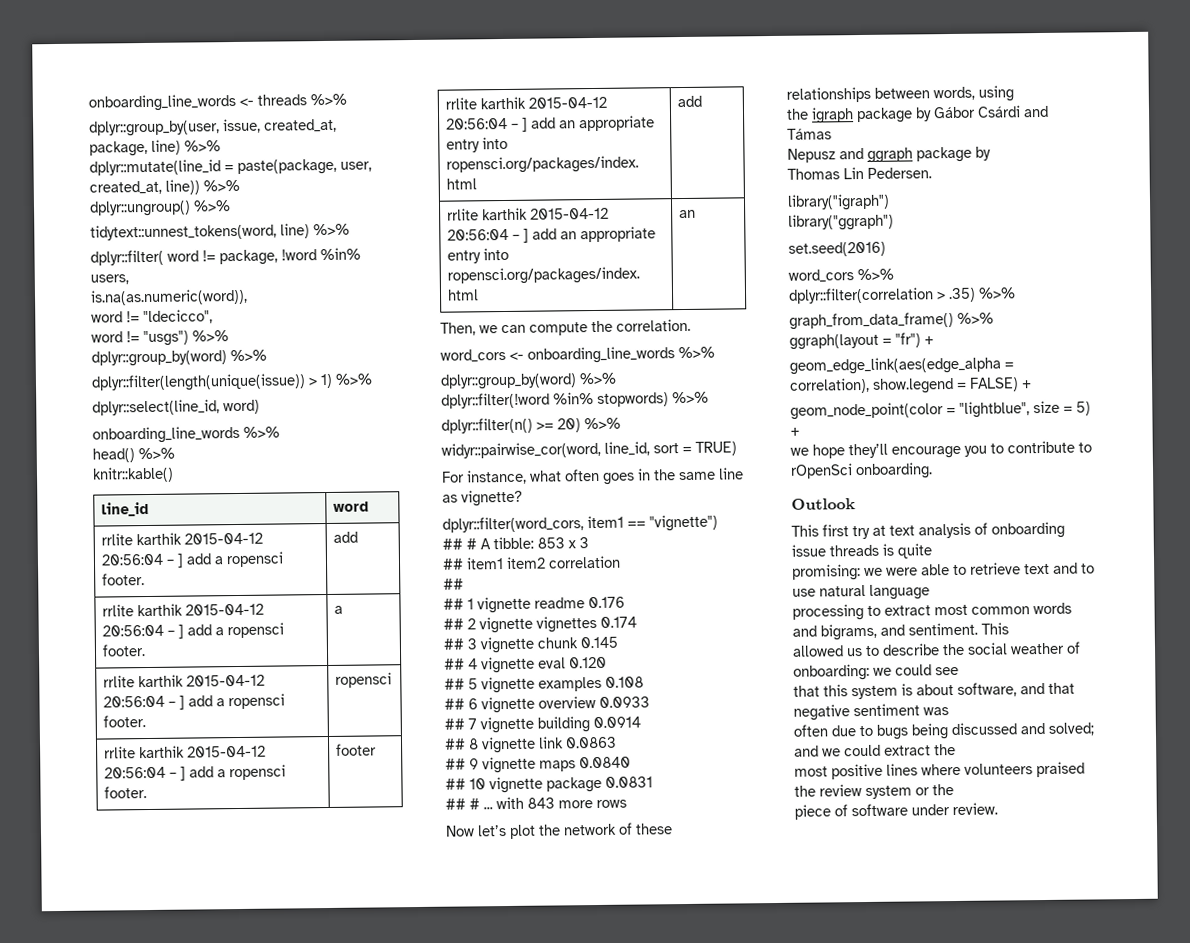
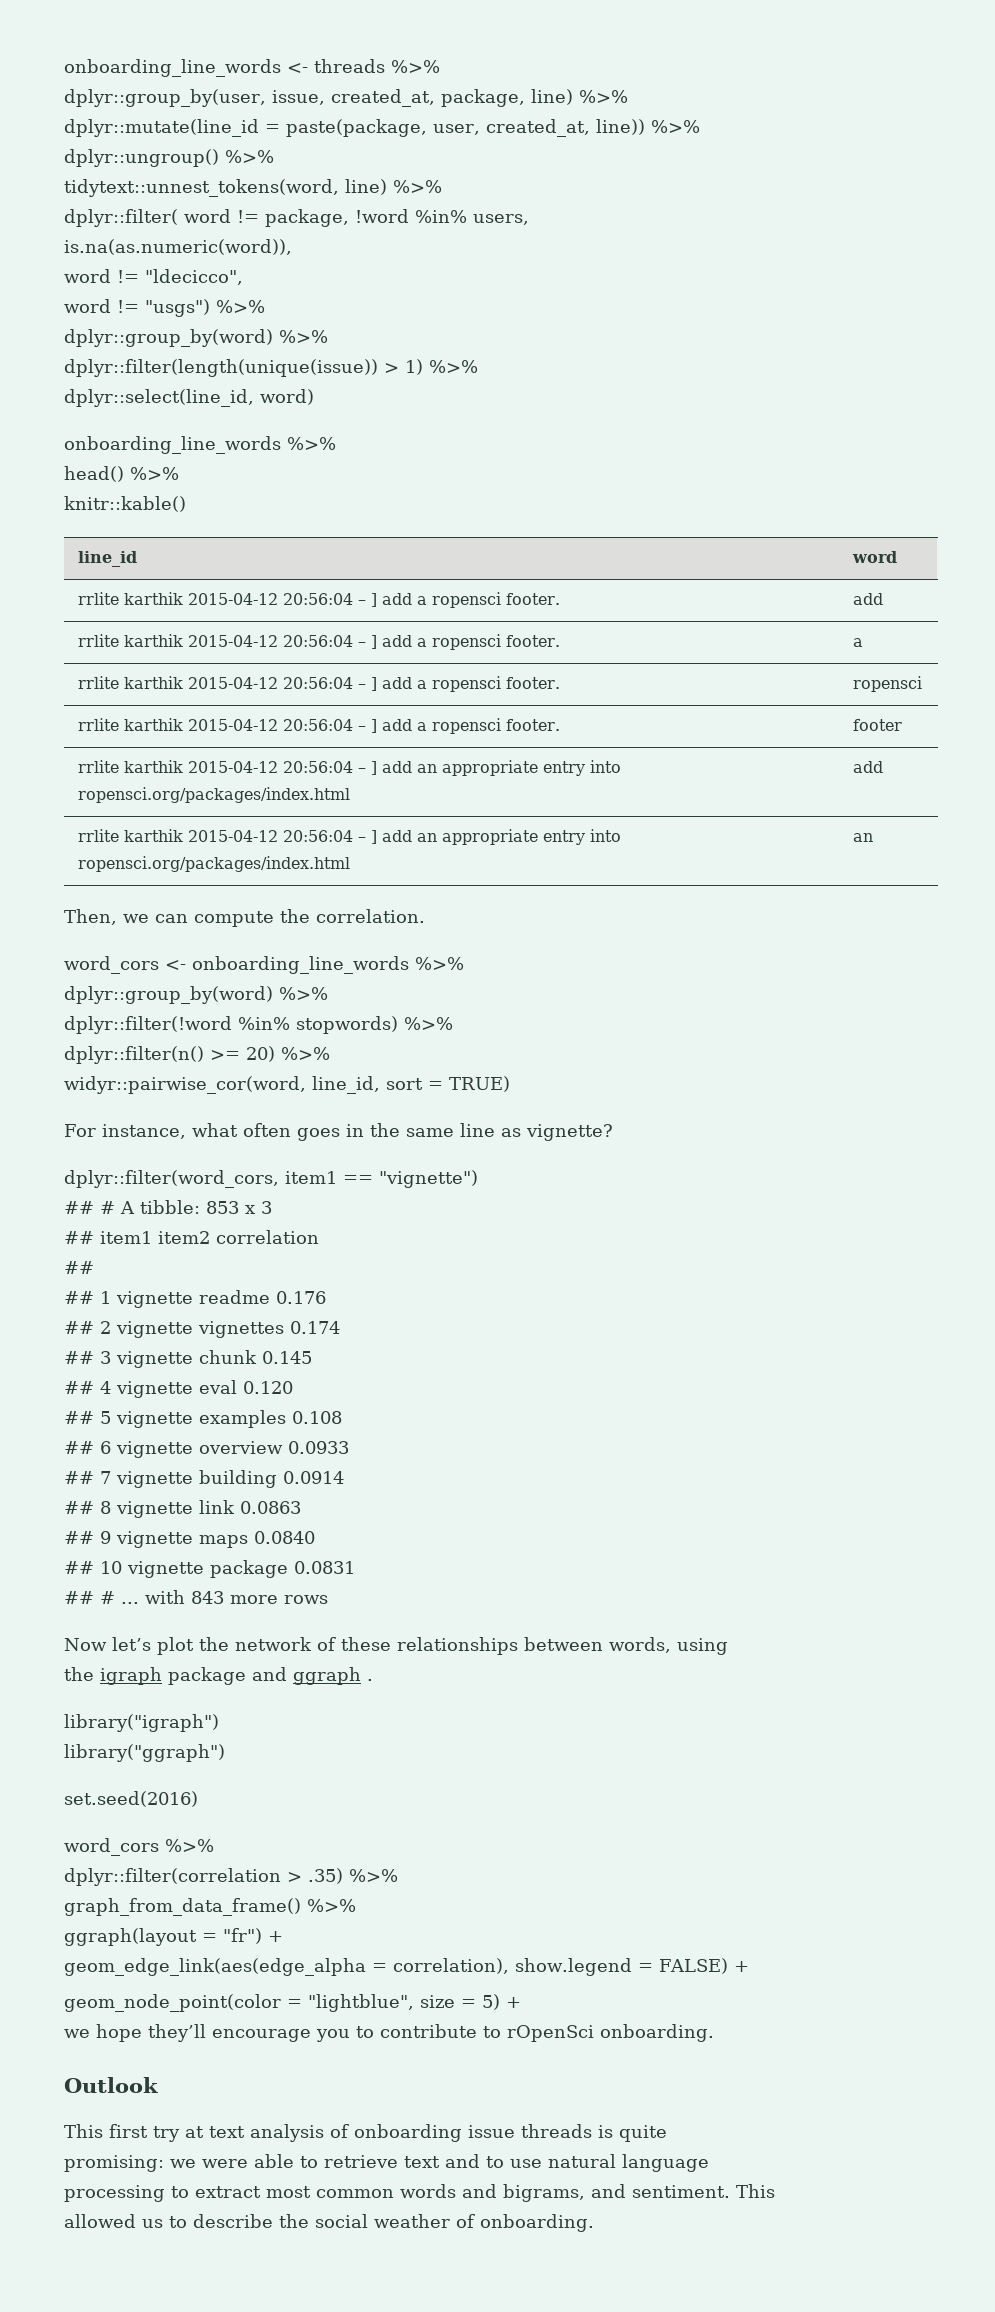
[915,105,1049,122] [787,128,832,140] [787,146,991,163] [787,166,932,180] by Gábor Csárdi and Támas // Nepusz and ggraph package by // Thomas Lin Pedersen. -> [252,1667,373,1685] and ggraph .
[793,663,959,681] [793,682,1075,700] [793,703,949,721] [793,722,1094,740] [794,743,956,757] [794,761,1085,780] [794,784,954,799] [794,802,998,820] onboarding: we could see // that this system is about software, and that negative sentiment was // often due to bugs being discussed and solved; and we could extract the // most positive lines where volunteers praised the review system or the // piece of software under review. -> [480,2214,594,2232] onboarding.

